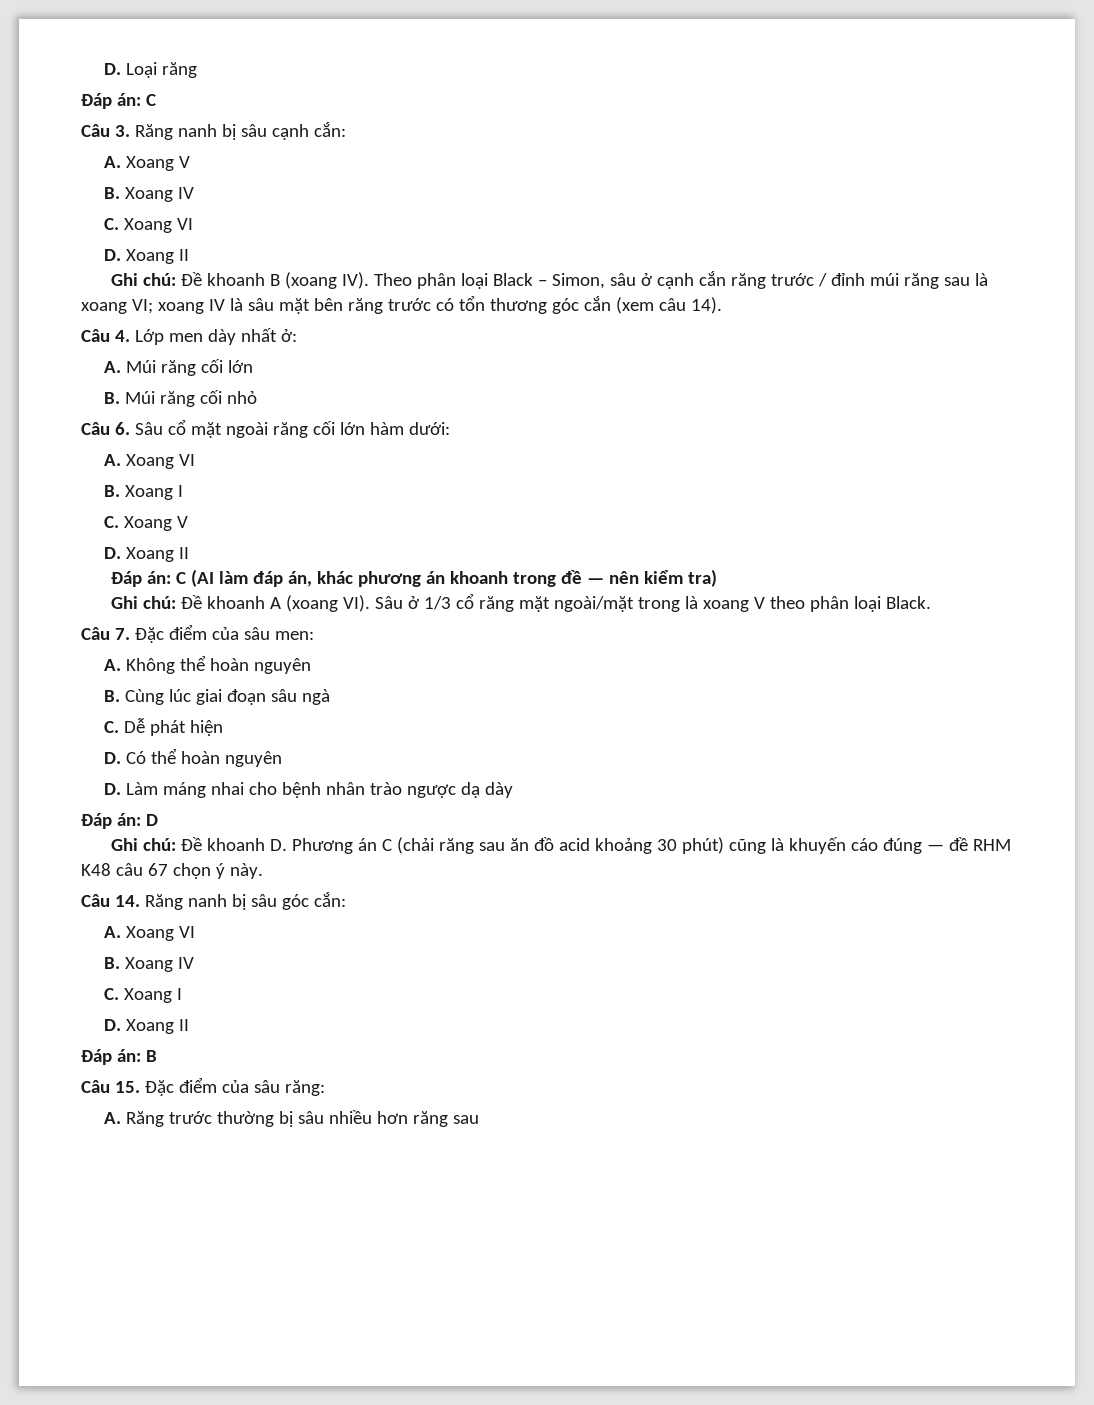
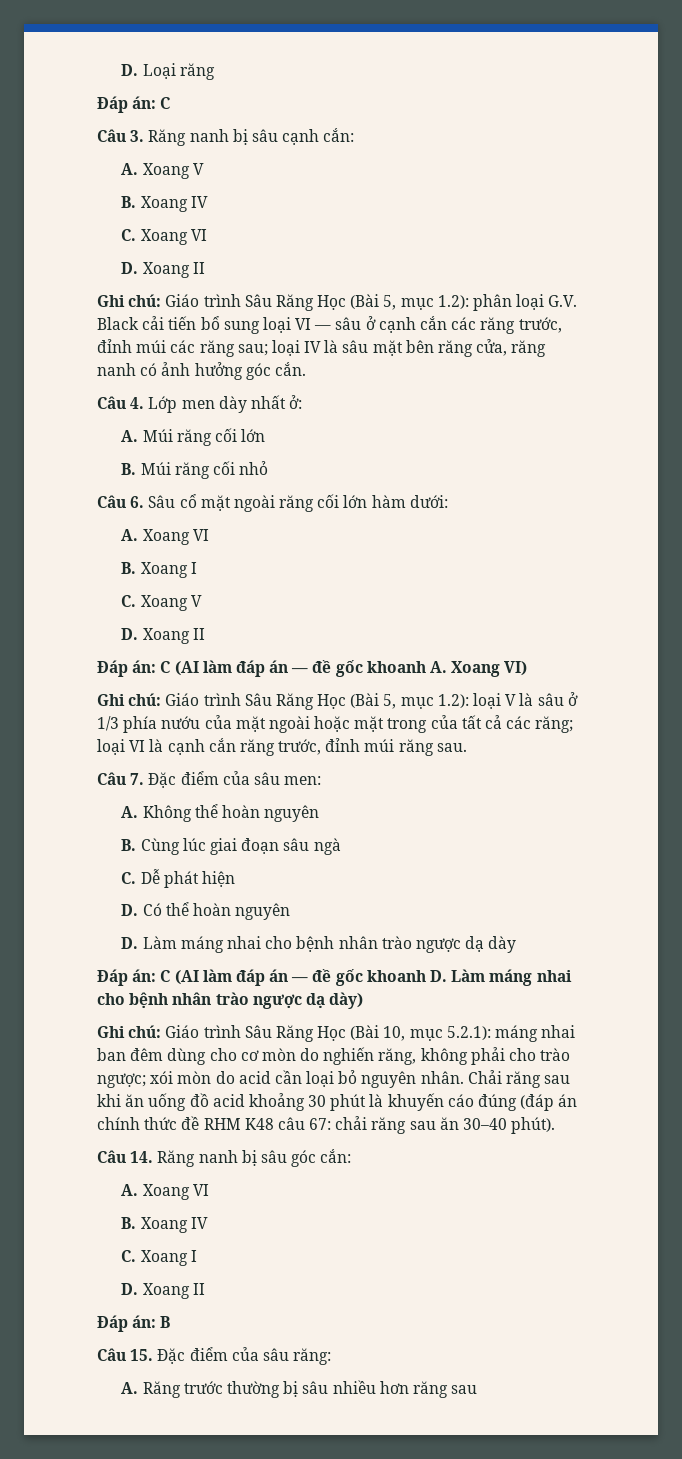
[181,271,988,289] [81,299,204,314] Đề khoanh B (xoang IV). Theo phân loại Black – Simon, sâu ở cạnh cắn răng trước / đỉnh múi răng sau là xoang VI; xoang -> [165,294,578,311] [97,316,562,334] [97,339,300,357] Giáo trình Sâu Răng Học (Bài 5, mục 1.2): phân loại G.V. Black cải tiến bổ sung loại VI — sâu ở cạnh cắn các răng trước, đỉnh múi các răng sau; loại
[387,295,722,314] trước có tổn thương góc cắn (xem câu 14). -> [476,339,547,357] [97,362,306,380] cửa, răng nanh có ảnh hưởng góc cắn.
[287,569,717,587] [111,593,931,612] án, khác phương án khoanh trong đề — nên kiểm tra) // Ghi chú: Đề khoanh A (xoang VI). Sâu ở 1/3 cổ răng mặt ngoài/mặt trong là xoang V theo phân loại Black. -> [269,660,528,677] [97,692,578,710] [97,715,574,733] [97,738,467,756] án — đề gốc khoanh A. Xoang VI) // Ghi chú: Giáo trình Sâu Răng Học (Bài 5, mục 1.2): loại V là sâu ở 1/3 phía nướu của mặt ngoài hoặc mặt trong của tất cả các răng; loại VI là cạnh cắn răng trước, đỉnh múi răng sau.
[145,814,158,826] [111,837,529,854] D // Ghi chú: Đề khoanh D. Phương án C (chải răng sau ăn -> [160,969,572,986] [97,992,364,1009] [97,1025,576,1042] [97,1047,571,1065] [97,1070,571,1088] [97,1093,187,1111] C (AI làm đáp án — đề gốc khoanh D. Làm máng nhai cho bệnh nhân trào ngược dạ dày) // Ghi chú: Giáo trình Sâu Răng Học (Bài 10, mục 5.2.1): máng nhai ban đêm dùng cho cơ mòn do nghiến răng, không phải cho trào ngược; xói mòn do acid cần loại bỏ nguyên nhân. Chải răng sau khi ăn uống
[681,837,766,854] phút) cũng -> [330,1094,367,1111] phút
[926,837,1011,851] [81,863,263,879] — đề RHM K48 câu 67 chọn ý này. -> [520,1094,578,1111] [97,1116,556,1134] (đáp án chính thức đề RHM K48 câu 67: chải răng sau ăn 30–40 phút).

